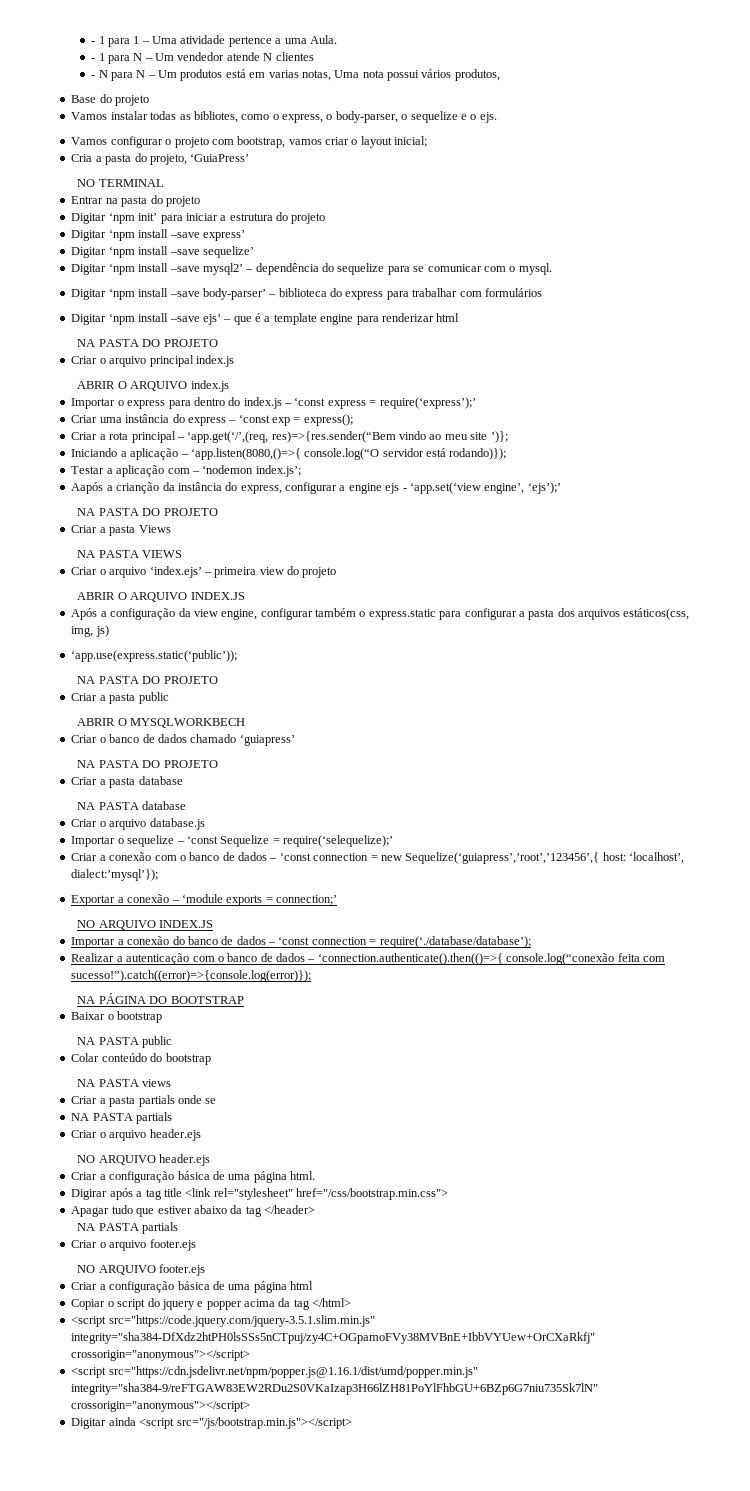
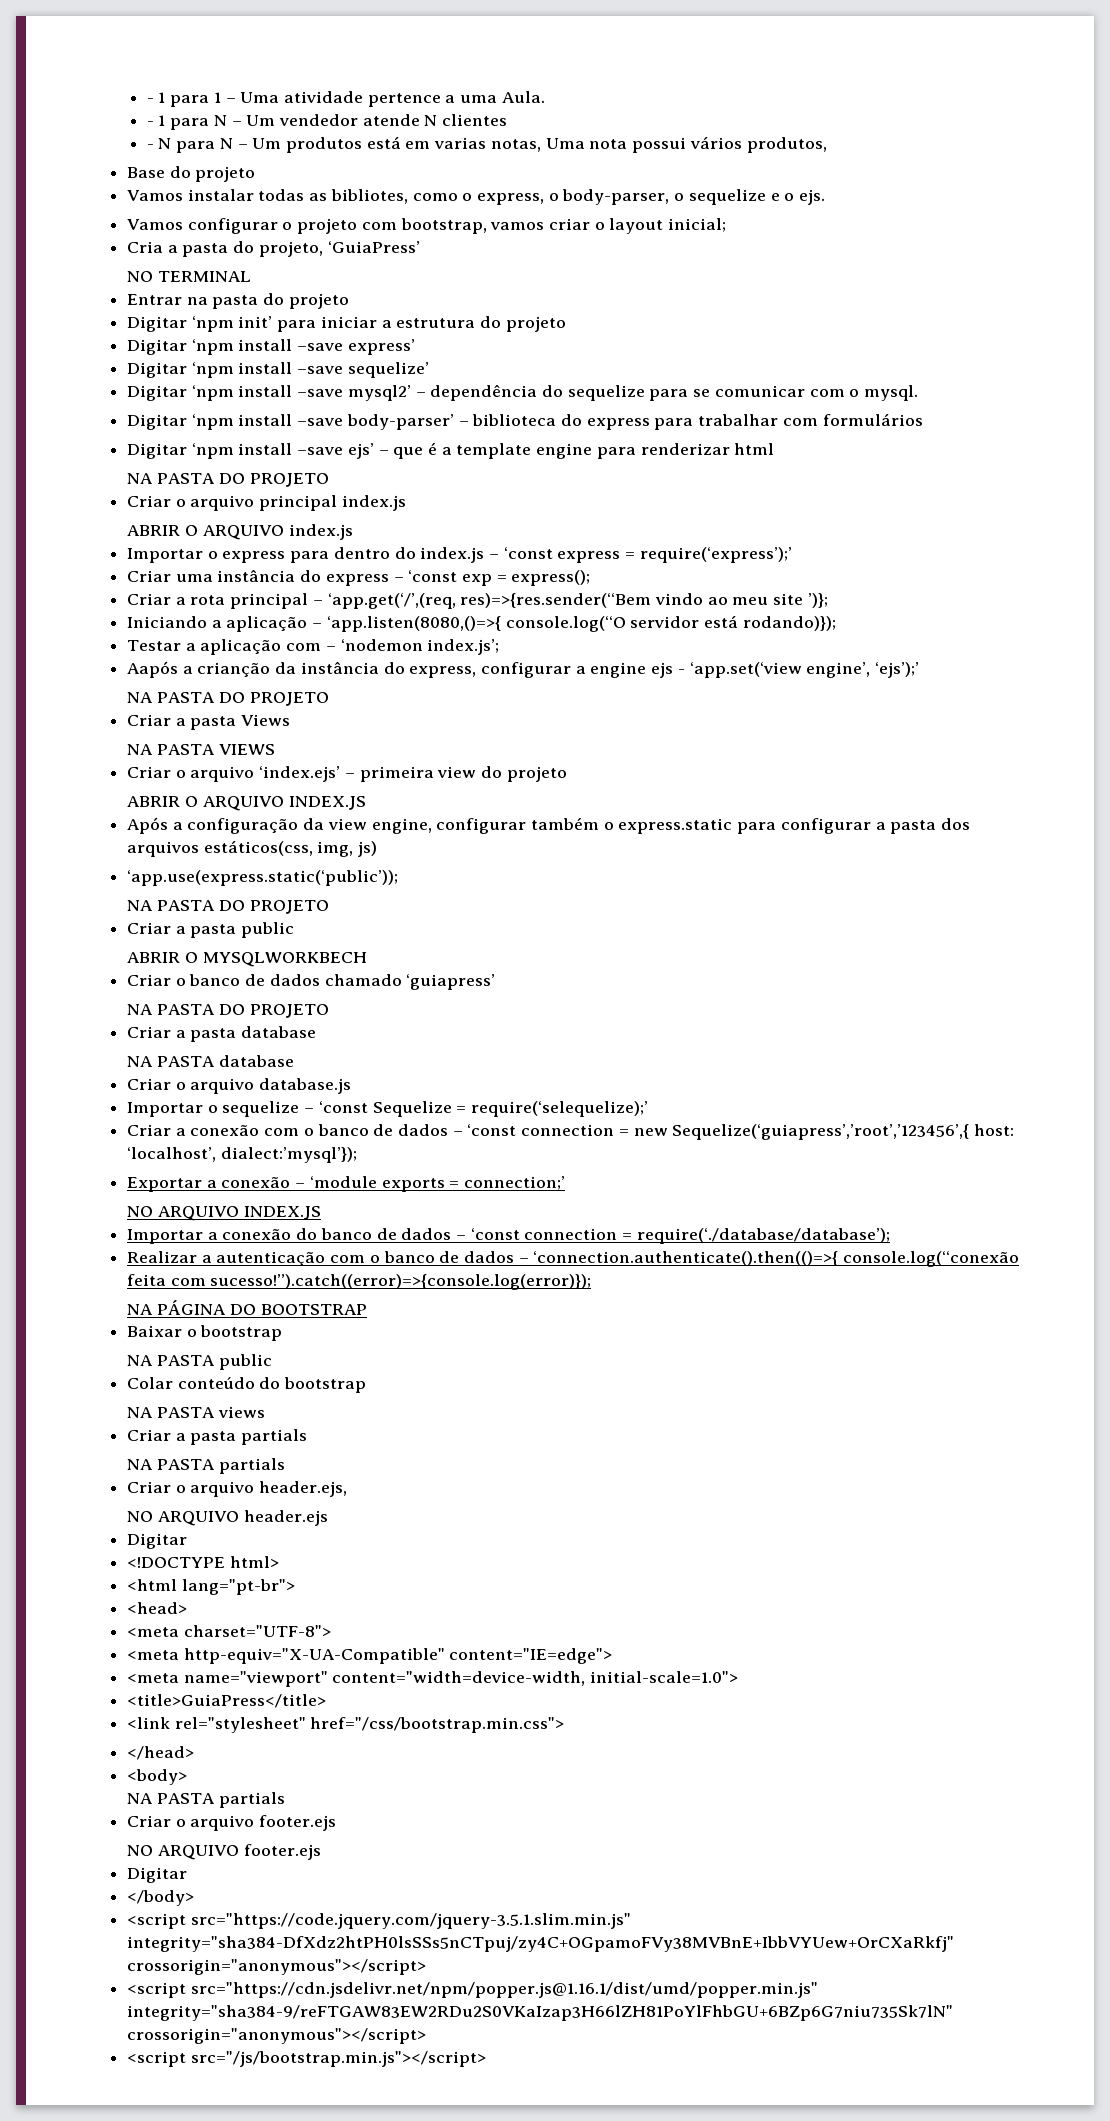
[177,1095,217,1104] [71,1112,173,1124] [71,1129,201,1141] onde se // NA PASTA partials // Criar o arquivo header.ejs -> [127,1458,285,1474] [126,1481,348,1497] // NA PASTA partials // Criar o arquivo header.ejs,
[71,1171,316,1183] [71,1188,449,1200] [71,1205,316,1217] Criar a configuração básica de uma página html. // Digirar após a tag title <link rel="stylesheet" href="/css/bootstrap.min.css"> // Apagar tudo que estiver abaixo da tag </header> -> [126,1533,187,1549] [126,1556,279,1568] [126,1579,295,1595] [126,1602,187,1614] [126,1625,331,1637] [126,1648,613,1664] [126,1671,739,1687] [126,1694,326,1708] [126,1717,565,1733] [126,1746,194,1760] [126,1769,187,1785] Digitar // <!DOCTYPE html> // <html lang="pt-br"> // <head> // <meta charset="UTF-8"> // <meta http-equiv="X-UA-Compatible" content="IE=edge"> // <meta name="viewport" content="width=device-width, initial-scale=1.0"> // <title>GuiaPress</title> // <link rel="stylesheet" href="/css/bootstrap.min.css"> // </head> // <body>
[71,1281,314,1293] [71,1298,352,1310] Criar a configuração básica de uma página html // Copiar o script do jquery e popper acima da tag </html> -> [126,1867,187,1883] [126,1890,194,1906] Digitar // </body>
[71,1417,136,1429] Digitar ainda -> (426, 2036) none

